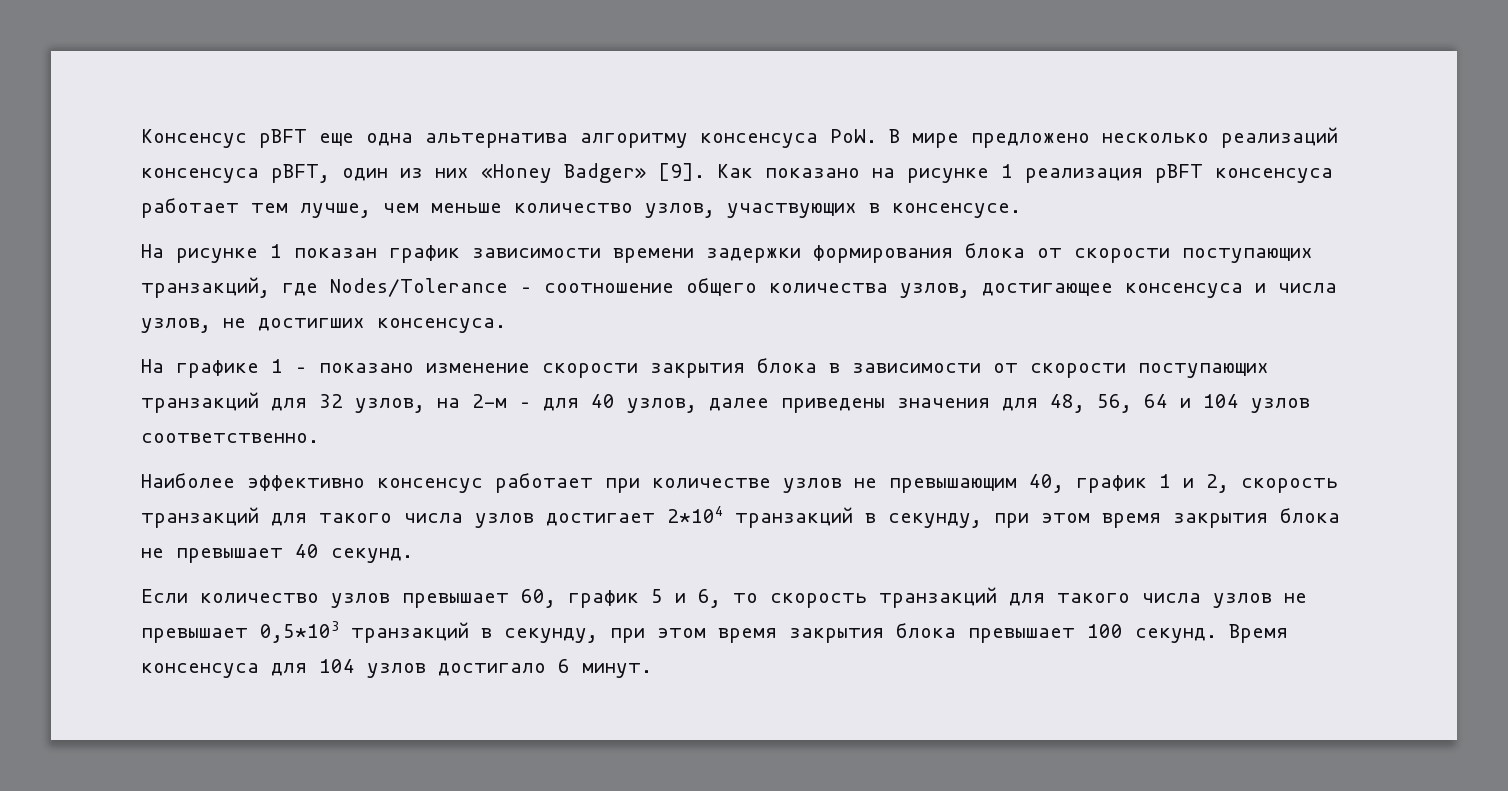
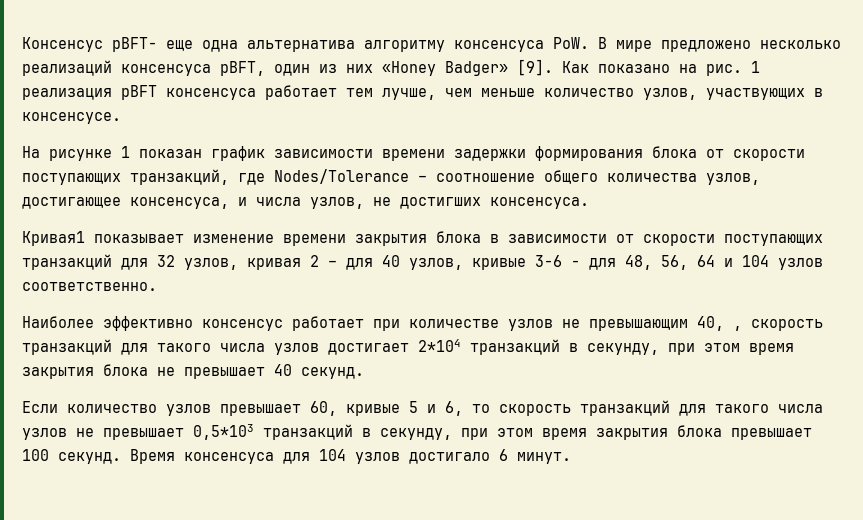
[259,129,307,148] pBFT -> [112,37,157,52] pBFT-
[907,168,989,183] рисунке -> [706,64,742,76] рис.
[1125,283,1243,298] консенсуса -> [130,197,229,209] консенсуса,
[141,359,638,378] На графике 1 – показано изменение скорости -> [22,231,346,246] Кривая1 показывает изменение времени
[437,394,507,408] на 2-м -> [247,255,319,270] кривая 2
[709,398,990,413] далее приведены значения -> [472,255,580,270] кривые 3-6 -
[1076,474,1229,493] график 1 и 2, -> [733,326,742,331] ,
[568,590,639,608] график -> [346,404,400,416] кривые

